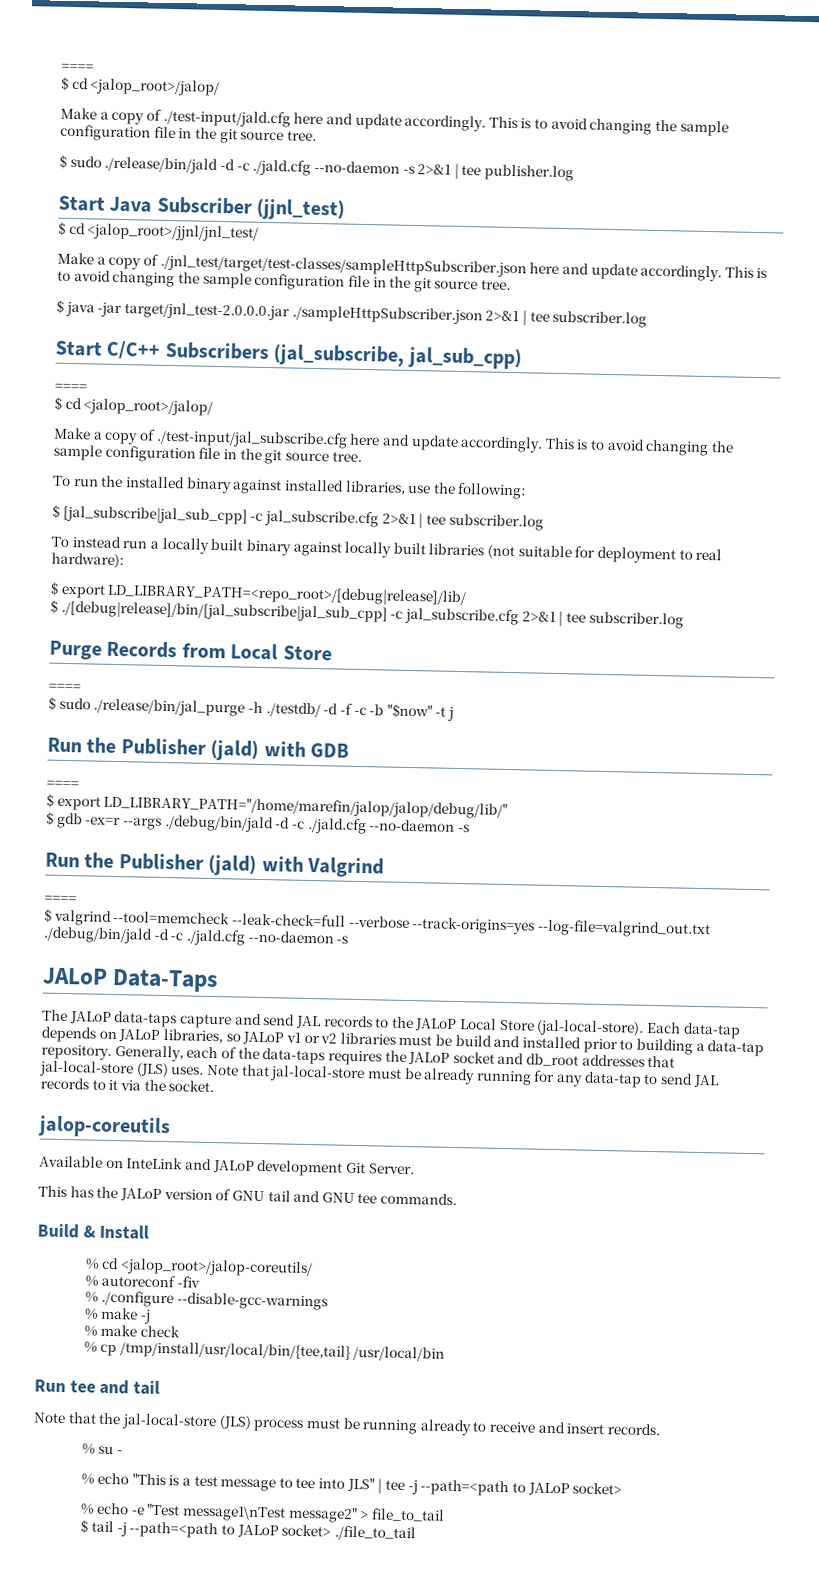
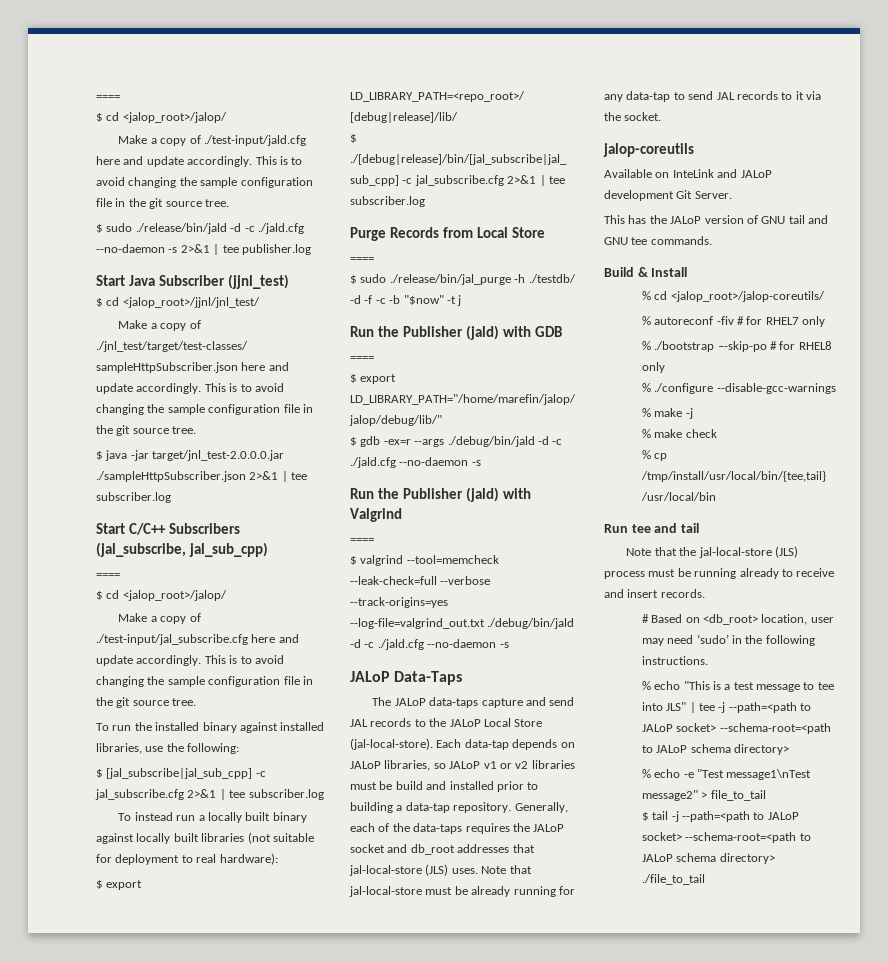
(200, 1282) none -> [736,316,826,327] [641,341,832,352] [641,362,665,373] # for RHEL7 only // % ./bootstrap –-skip-po # for RHEL8 only
[82,1443,123,1455] % su - -> [641,614,834,625] [641,634,815,646] [641,656,708,665] # Based on <db_root> location, user may need ‘sudo’ in the following instructions.
(623, 1488) none -> [719,723,831,734] [641,744,789,755] --schema-root=<path to JALoP schema directory>
(332, 1530) none -> [685,832,811,843] [641,853,775,864] --schema-root=<path to JALoP schema directory>

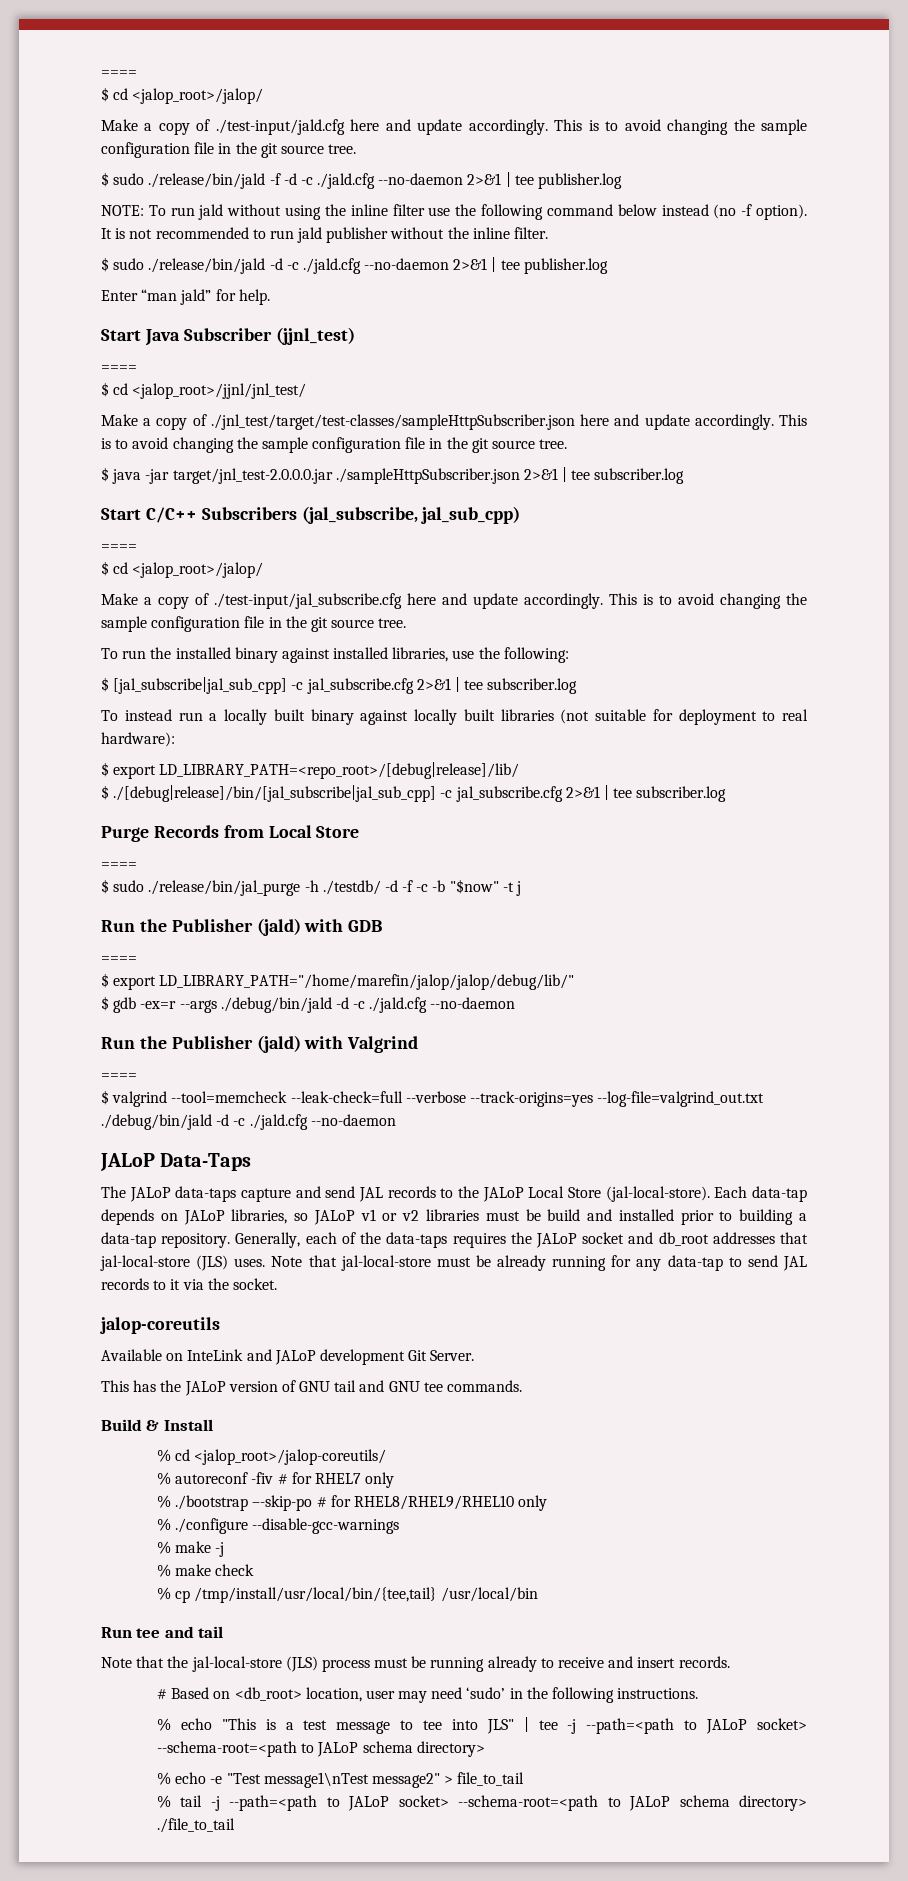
[230,223,304,234] [96,244,311,255] -d -c ./jald.cfg --no-daemon -s 2>&1 | tee publisher.log -> [269,172,623,189] [101,204,808,220] [101,227,549,243] [101,257,608,274] [101,289,270,305] -f -d -c ./jald.cfg --no-daemon 2>&1 | tee publisher.log // NOTE: To run jald without using the inline filter use the following command below instead (no -f option). It is not recommended to run jald publisher without the inline filter. // $ sudo ./release/bin/jald -d -c ./jald.cfg --no-daemon 2>&1 | tee publisher.log // Enter “man jald” for help.
(289, 281) none -> [101,365,137,372] // ====
[471,460,481,466] -s -> (516, 1003) none
[499,642,509,648] -s -> (396, 1120) none
[798,341,832,350] RHEL8 -> [353,1495,514,1510] RHEL8/RHEL9/RHEL10
[641,812,649,821] $ -> [156,1795,171,1808] %

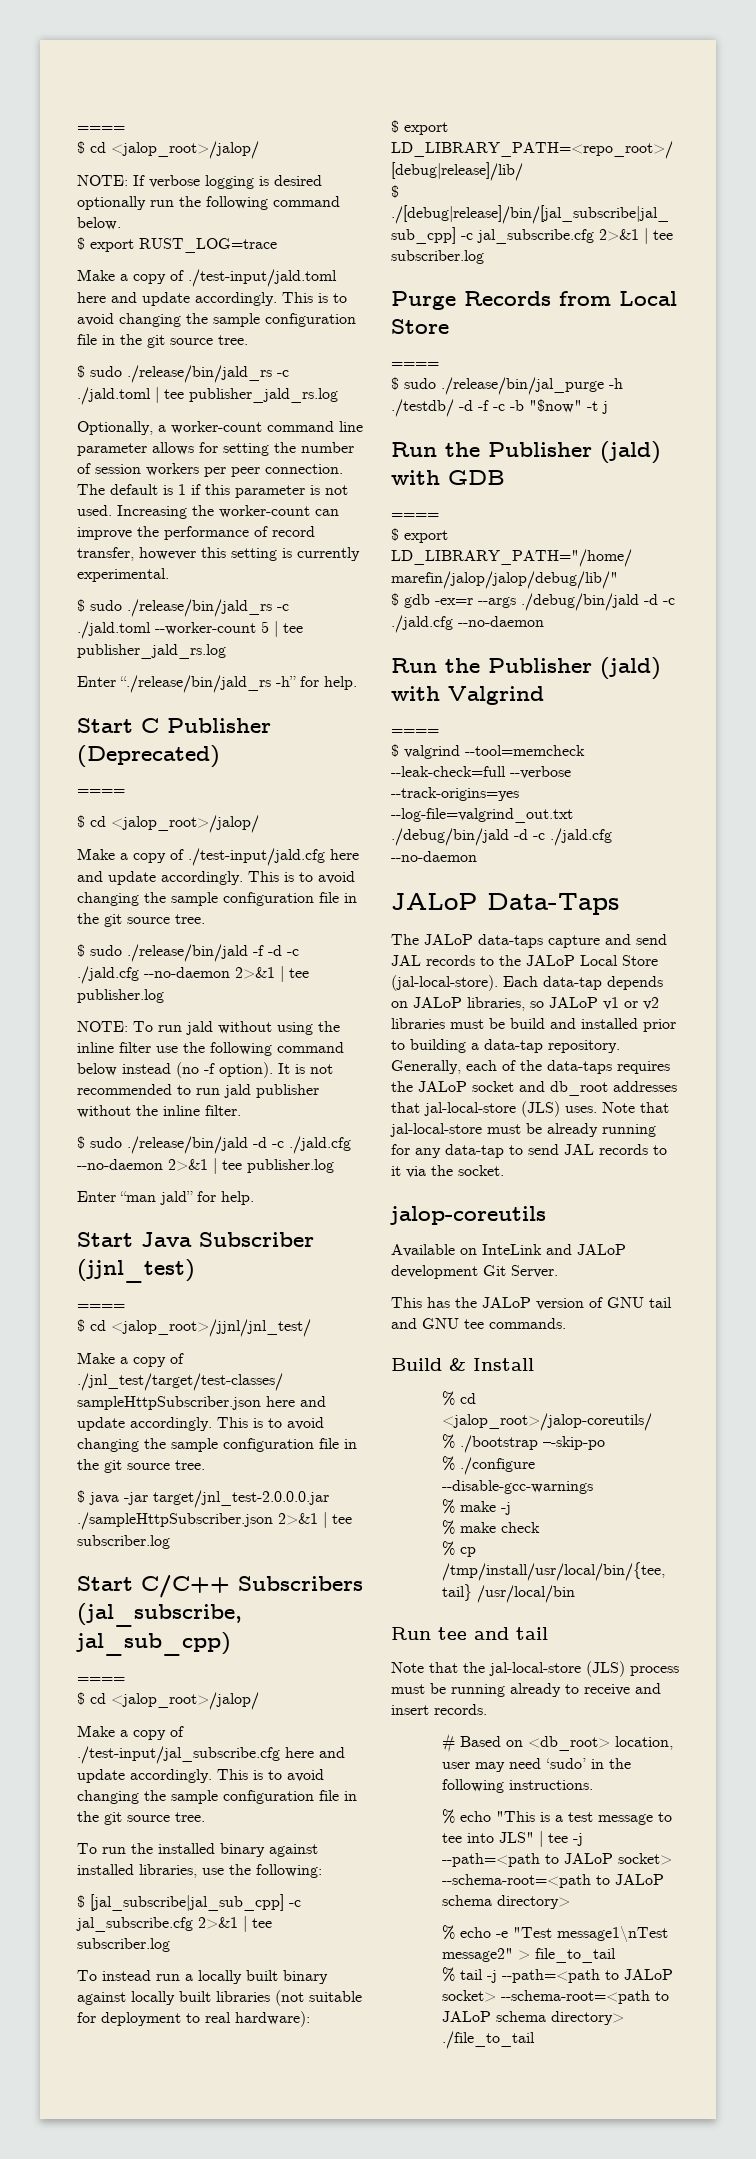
[101,70,137,77] [101,87,264,104] ==== // $ cd <jalop_root>/jalop/ -> [77,126,125,132] [77,141,259,159] [77,175,322,189] [77,196,340,210] [77,217,121,230] [77,237,277,253] [77,269,337,287] [77,292,347,306] [77,313,356,327] [77,334,248,348] [77,365,289,383] [77,387,338,405] [77,421,363,435] [77,442,354,456] [77,463,343,477] [77,484,348,498] [77,505,339,519] [77,526,315,540] [77,547,360,561] [77,568,169,582] [77,599,289,617] [77,621,303,639] [77,644,226,659] [77,675,357,693] [77,718,271,733] [77,745,220,768] [77,789,125,795] [77,815,259,833] ==== // $ cd <jalop_root>/jalop/ // NOTE: If verbose logging is desired optionally run the following command below. // $ export RUST_LOG=trace // Make a copy of ./test-input/jald.toml here and update accordingly. This is to avoid changing the sample configuration file in the git source tree. // $ sudo ./release/bin/jald_rs -c ./jald.toml | tee publisher_jald_rs.log // Optionally, a worker-count command line parameter allows for setting the number of session workers per peer connection. The default is 1 if this parameter is not used. Increasing the worker-count can improve the performance of record transfer, however this setting is currently experimental. // $ sudo ./release/bin/jald_rs -c ./jald.toml --worker-count 5 | tee publisher_jald_rs.log // Enter “./release/bin/jald_rs -h” for help. // Start C Publisher (Deprecated) // ==== // $ cd <jalop_root>/jalop/
[156,1472,395,1488] // % autoreconf -fiv # for RHEL7 only -> (652, 1422) none
[316,1495,548,1511] # for RHEL8/RHEL9/RHEL10 only -> (605, 1443) none

